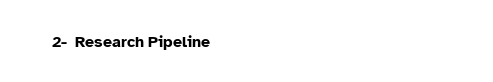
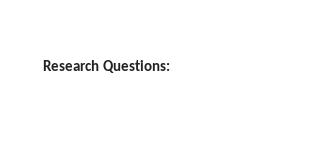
[52,35,211,50] 2- Research Pipeline -> [43,60,170,73] Research Questions:

